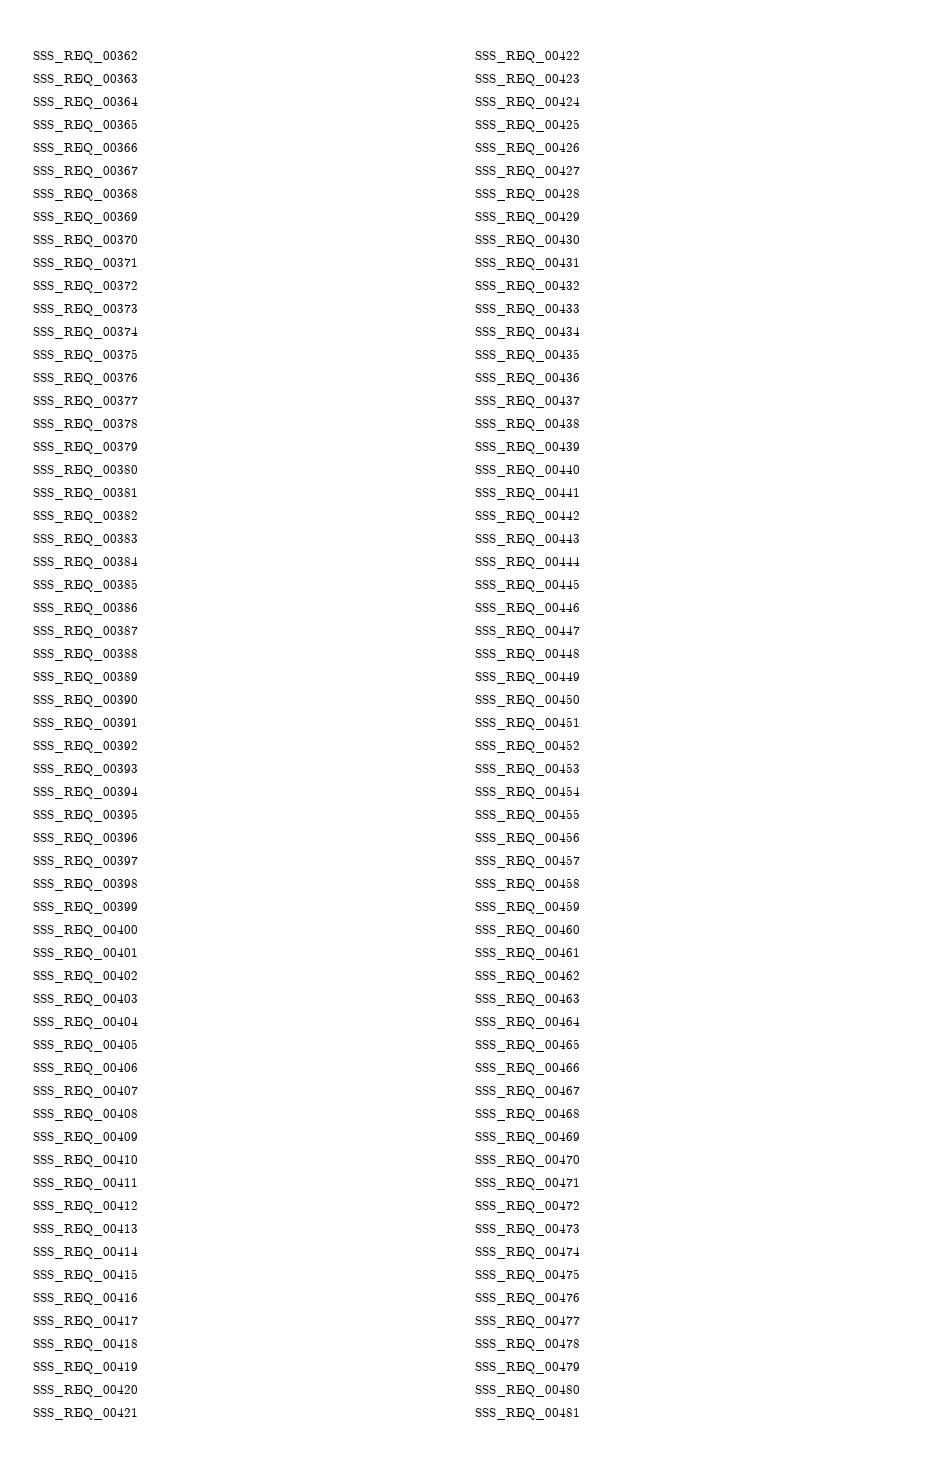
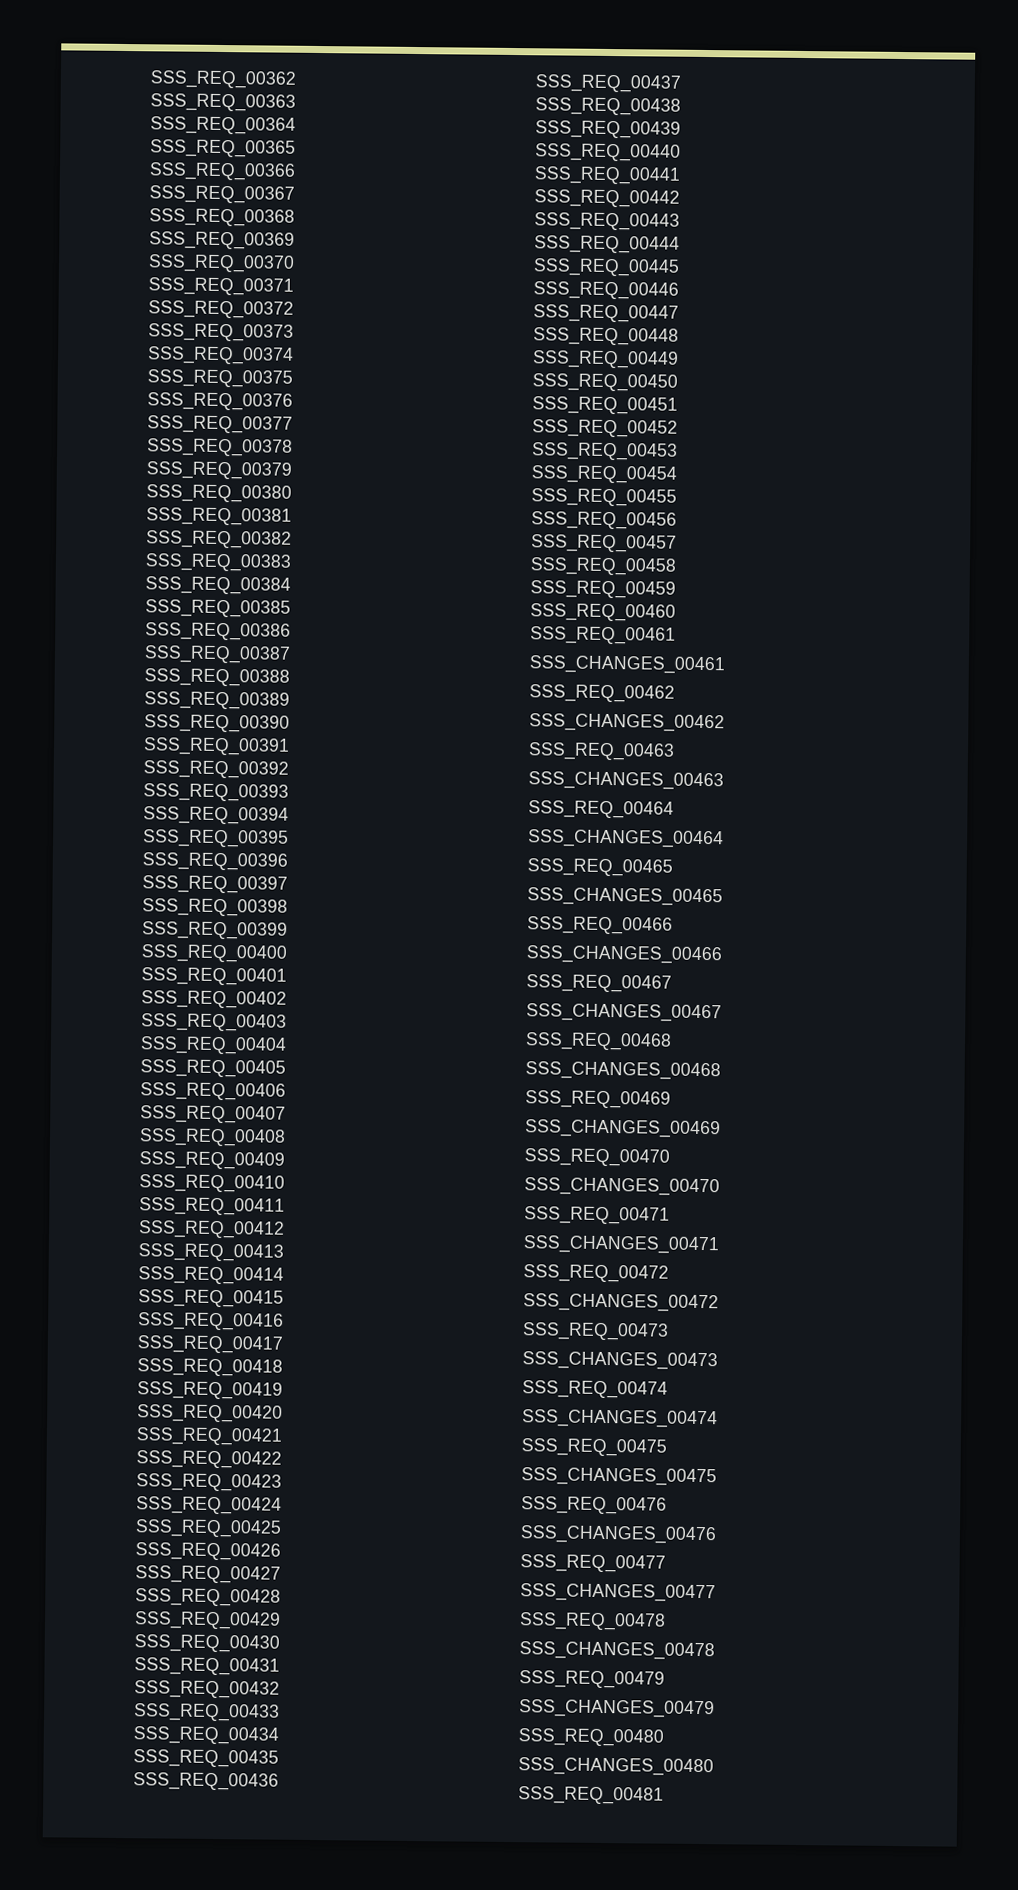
(580, 954) none -> [529,655,725,675] // SSS_CHANGES_00461
(580, 977) none -> [529,713,725,733] // SSS_CHANGES_00462
(580, 1000) none -> [528,771,724,791] // SSS_CHANGES_00463
(580, 1023) none -> [528,829,724,849] // SSS_CHANGES_00464
(580, 1045) none -> [527,887,723,907] // SSS_CHANGES_00465
(580, 1069) none -> [526,945,722,965] // SSS_CHANGES_00466
(580, 1092) none -> [526,1003,722,1023] // SSS_CHANGES_00467
(580, 1115) none -> [525,1061,721,1081] // SSS_CHANGES_00468
(580, 1138) none -> [525,1119,721,1139] // SSS_CHANGES_00469
(580, 1161) none -> [524,1177,720,1197] // SSS_CHANGES_00470
(580, 1184) none -> [523,1235,720,1255] // SSS_CHANGES_00471
(580, 1207) none -> [523,1293,719,1313] // SSS_CHANGES_00472
(580, 1230) none -> [522,1351,718,1371] // SSS_CHANGES_00473
(580, 1253) none -> [522,1409,718,1429] // SSS_CHANGES_00474
(580, 1275) none -> [521,1467,717,1487] // SSS_CHANGES_00475
(580, 1299) none -> [520,1525,717,1545] // SSS_CHANGES_00476
(580, 1322) none -> [520,1583,716,1603] // SSS_CHANGES_00477
(580, 1345) none -> [519,1641,715,1661] // SSS_CHANGES_00478
(580, 1368) none -> [519,1699,715,1719] // SSS_CHANGES_00479
(580, 1391) none -> [518,1757,714,1777] // SSS_CHANGES_00480

